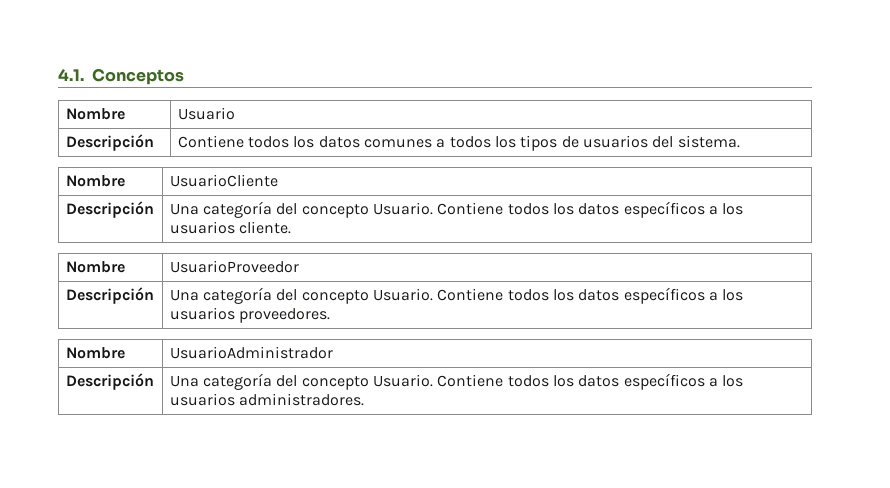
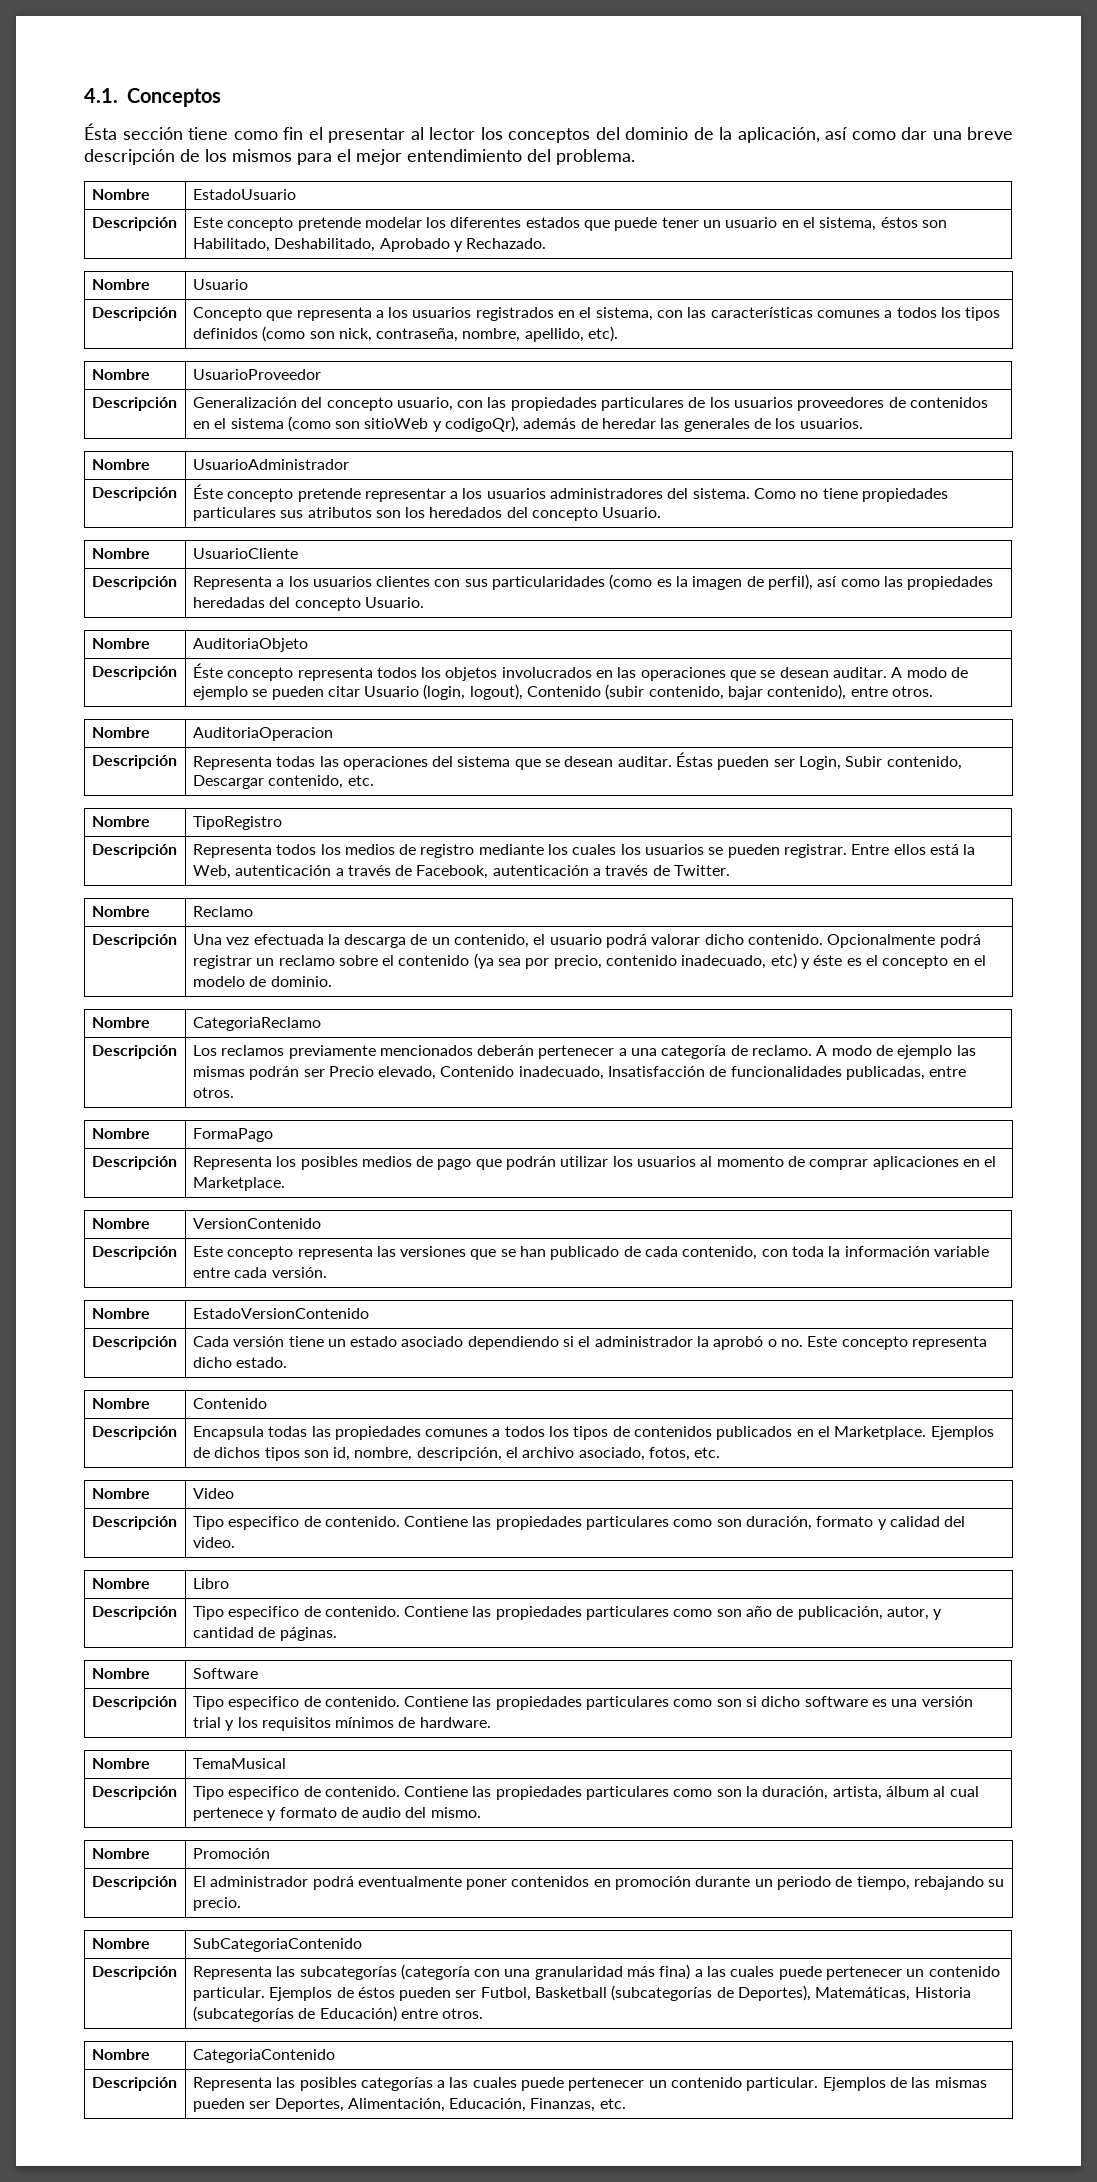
[65,108,125,120] [177,107,235,120] [65,134,154,151] [177,135,740,151] [65,175,125,187] [169,174,278,187] [65,201,154,218] [169,201,744,218] [169,221,292,234] [65,261,125,273] [169,260,299,273] [65,287,154,304] [169,287,744,304] [169,307,331,323] [65,347,125,359] [169,346,333,359] [65,373,154,390] [169,373,744,390] [169,393,365,406] // Nombre | Usuario // Descripción | Contiene todos los datos comunes a todos los tipos de usuarios del sistema. // Nombre | UsuarioCliente // Descripción | Una categoría del concepto Usuario. Contiene todos los datos específicos a los usuarios cliente. // Nombre | UsuarioProveedor // Descripción | Una categoría del concepto Usuario. Contiene todos los datos específicos a los usuarios proveedores. // Nombre | UsuarioAdministrador // Descripción | Una categoría del concepto Usuario. Contiene todos los datos específicos a los usuarios administradores. -> [84,123,1013,143] [84,149,635,165] [91,189,150,200] [192,189,296,200] [91,217,177,231] [192,217,947,231] [192,238,547,252] [91,279,150,290] [192,279,248,290] [91,307,177,321] [192,307,1001,321] [192,326,619,342] [91,369,150,380] [192,369,321,380] [91,397,177,411] [192,397,989,411] [192,416,863,432] [91,459,150,470] [192,459,349,470] [91,487,177,501] [192,484,949,502] [192,507,662,521] [91,548,150,559] [192,548,298,559] [91,576,177,590] [192,574,994,590] [192,597,424,611] [91,638,150,649] [192,638,308,652] [91,666,177,680] [192,663,968,681] [192,684,934,700] [91,727,150,738] [192,727,333,741] [91,755,177,769] [192,752,962,770] [192,775,374,789] [91,816,150,827] [192,816,282,830] [91,844,177,858] [192,844,976,858] [192,865,731,879] [91,906,150,917] [192,906,253,917] [91,934,177,948] [192,934,981,948] [192,953,986,969] [192,976,332,987] [91,1017,150,1028] [192,1017,321,1031] [91,1045,177,1059] [192,1045,976,1059] [192,1066,967,1080] [192,1087,234,1098] [91,1128,150,1139] [192,1128,273,1142] [91,1156,177,1170] [192,1156,997,1170] [192,1177,285,1191] [91,1218,150,1229] [192,1218,321,1229] [91,1246,177,1260] [192,1246,989,1260] [192,1267,327,1278] [91,1308,150,1319] [192,1308,369,1319] [91,1336,177,1350] [192,1336,987,1350] [192,1357,288,1368] [91,1398,150,1409] [192,1398,267,1409] [91,1426,177,1440] [192,1426,994,1440] [192,1447,721,1461] [91,1488,150,1499] [192,1488,234,1499] [91,1516,177,1530] [192,1516,966,1530] [192,1537,235,1548] [91,1578,150,1589] [192,1578,229,1589] [91,1606,177,1620] [192,1606,943,1620] [192,1627,337,1641] [91,1668,150,1679] [192,1668,258,1679] [91,1696,177,1710] [192,1696,973,1710] [192,1717,491,1731] [91,1758,150,1769] [192,1758,286,1769] [91,1786,177,1800] [192,1786,979,1800] [192,1807,481,1821] [91,1848,150,1859] [192,1848,270,1859] [91,1876,177,1890] [192,1876,1005,1890] [192,1897,241,1911] [91,1938,150,1949] [192,1938,362,1952] [91,1966,177,1980] [192,1964,1000,1980] [192,1985,971,2001] [192,2006,484,2022] [91,2049,150,2060] [192,2049,335,2063] [91,2077,177,2091] [192,2077,987,2091] [192,2098,626,2112] // Ésta sección tiene como fin el presentar al lector los conceptos del dominio de la aplicación, así como dar una breve descripción de los mismos para el mejor entendimiento del problema. // Nombre | EstadoUsuario // Descripción | Este concepto pretende modelar los diferentes estados que puede tener un usuario en el sistema, éstos son Habilitado, Deshabilitado, Aprobado y Rechazado. // Nombre | Usuario // Descripción | Concepto que representa a los usuarios registrados en el sistema, con las características comunes a todos los tipos definidos (como son nick, contraseña, nombre, apellido, etc). // Nombre | UsuarioProveedor // Descripción | Generalización del concepto usuario, con las propiedades particulares de los usuarios proveedores de contenidos en el sistema (como son sitioWeb y codigoQr), además de heredar las generales de los usuarios. // Nombre | UsuarioAdministrador // Descripción | Éste concepto pretende representar a los usuarios administradores del sistema. Como no tiene propiedades particulares sus atributos son los heredados del concepto Usuario. // Nombre | UsuarioCliente // Descripción | Representa a los usuarios clientes con sus particularidades (como es la imagen de perfil), así como las propiedades heredadas del concepto Usuario. // Nombre | AuditoriaObjeto // Descripción | Éste concepto representa todos los objetos involucrados en las operaciones que se desean auditar. A modo de ejemplo se pueden citar Usuario (login, logout), Contenido (subir contenido, bajar contenido), entre otros. // Nombre | AuditoriaOperacion // Descripción | Representa todas las operaciones del sistema que se desean auditar. Éstas pueden ser Login, Subir contenido, Descargar contenido, etc. // Nombre | TipoRegistro // Descripción | Representa todos los medios de registro mediante los cuales los usuarios se pueden registrar. Entre ellos está la Web, autenticación a través de Facebook, autenticación a través de Twitter. // Nombre | Reclamo // Descripción | Una vez efectuada la descarga de un contenido, el usuario podrá valorar dicho contenido. Opcionalmente podrá registrar un reclamo sobre el contenido (ya sea por precio, contenido inadecuado, etc) y éste es el concepto en el modelo de dominio. // Nombre | CategoriaReclamo // Descripción | Los reclamos previamente mencionados deberán pertenecer a una categoría de reclamo. A modo de ejemplo las mismas podrán ser Precio elevado, Contenido inadecuado, Insatisfacción de funcionalidades publicadas, entre otros. // Nombre | FormaPago // Descripción | Representa los posibles medios de pago que podrán utilizar los usuarios al momento de comprar aplicaciones en el Marketplace. // Nombre | VersionContenido // Descripción | Este concepto representa las versiones que se han publicado de cada contenido, con toda la información variable entre cada versión. // Nombre | EstadoVersionContenido // Descripción | Cada versión tiene un estado asociado dependiendo si el administrador la aprobó o no. Este concepto representa dicho estado. // Nombre | Contenido // Descripción | Encapsula todas las propiedades comunes a todos los tipos de contenidos publicados en el Marketplace. Ejemplos de dichos tipos son id, nombre, descripción, el archivo asociado, fotos, etc. // Nombre | Video // Descripción | Tipo especifico de contenido. Contiene las propiedades particulares como son duración, formato y calidad del video. // Nombre | Libro // Descripción | Tipo especifico de contenido. Contiene las propiedades particulares como son año de publicación, autor, y cantidad de páginas. // Nombre | Software // Descripción | Tipo especifico de contenido. Contiene las propiedades particulares como son si dicho software es una versión trial y los requisitos mínimos de hardware. // Nombre | TemaMusical // Descripción | Tipo especifico de contenido. Contiene las propiedades particulares como son la duración, artista, álbum al cual pertenece y formato de audio del mismo. // Nombre | Promoción // Descripción | El administrador podrá eventualmente poner contenidos en promoción durante un periodo de tiempo, rebajando su precio. // Nombre | SubCategoriaContenido // Descripción | Representa las subcategorías (categoría con una granularidad más fina) a las cuales puede pertenecer un contenido particular. Ejemplos de éstos pueden ser Futbol, Basketball (subcategorías de Deportes), Matemáticas, Historia (subcategorías de Educación) entre otros. // Nombre | CategoriaContenido // Descripción | Representa las posibles categorías a las cuales puede pertenecer un contenido particular. Ejemplos de las mismas pueden ser Deportes, Alimentación, Educación, Finanzas, etc.

